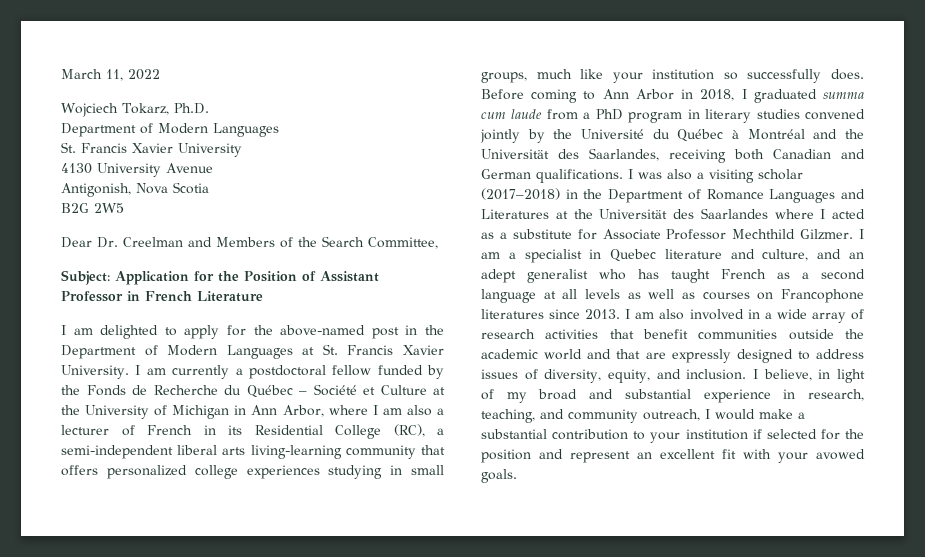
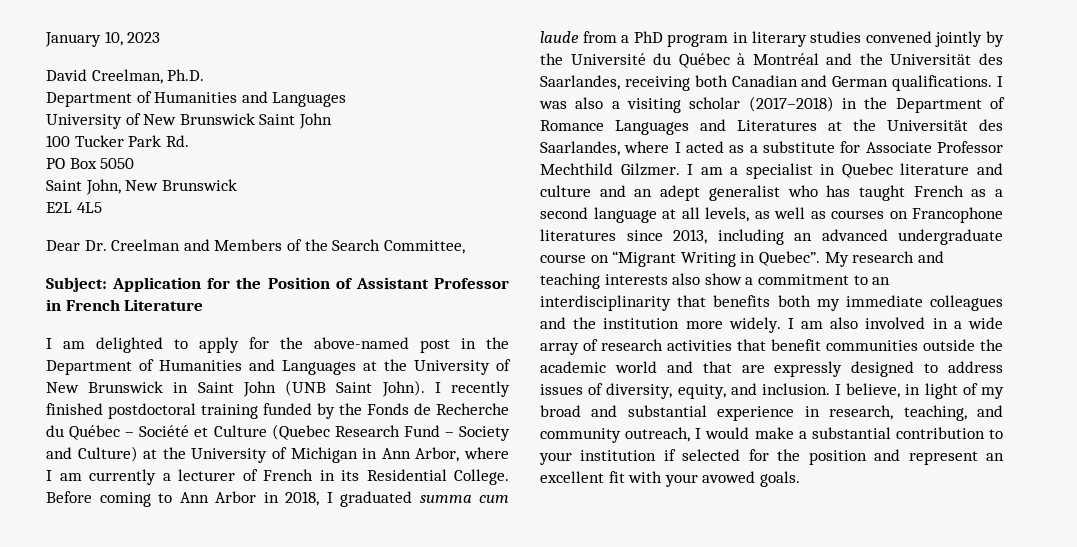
[61,69,160,81] [61,103,169,117] March 11, 2022 // Wojciech Tokarz, -> [45,31,161,47] [46,69,163,84] January 10, 2023 // David Creelman,
[158,123,208,134] Modern -> [154,91,268,103] Humanities and
[61,142,242,157] [61,163,213,177] [61,182,209,197] [61,203,124,213] St. Francis Xavier University // 4130 University Avenue // Antigonish, Nova Scotia // B2G 2W5 -> [46,113,332,129] [46,135,189,147] [46,158,135,169] [46,179,237,195] [46,202,102,213] University of New Brunswick Saint John // 100 Tucker Park Rd. // PO Box 5050 // Saint John, New Brunswick // E2L 4L5
[167,344,444,359] [61,365,372,379] Modern Languages at St. Francis Xavier University. I am currently a postdoctoral fellow -> [159,359,511,375] [46,380,511,397] [46,403,258,419] Humanities and Languages at the University of New Brunswick in Saint John (UNB Saint John). I recently finished postdoctoral training
(427, 390) none -> [271,424,511,441] [46,446,138,462] (Quebec Research Fund – Society and Culture)
[406,405,432,416] also -> [89,469,156,485] currently
[335,424,444,439] [61,445,445,459] [61,465,444,479] [481,69,864,83] College (RC), a semi-independent liberal arts living-learning community that offers personalized college experiences studying in small groups, much like your institution so successfully does. -> [454,469,509,485] College.
[700,208,768,219] Saarlandes -> [540,141,620,156] Saarlandes,
[762,249,809,261] culture, -> [540,185,591,197] culture
[585,289,620,299] levels -> [705,207,749,222] levels,
[585,309,621,320] 2013. -> [673,229,1003,245] [540,251,944,267] [540,273,891,289] [540,295,1003,311] [540,317,781,333] 2013, including an advanced undergraduate course on “Migrant Writing in Quebec”. My research and teaching interests also show a commitment to an interdisciplinarity that benefits both my immediate colleagues and the institution more widely.

